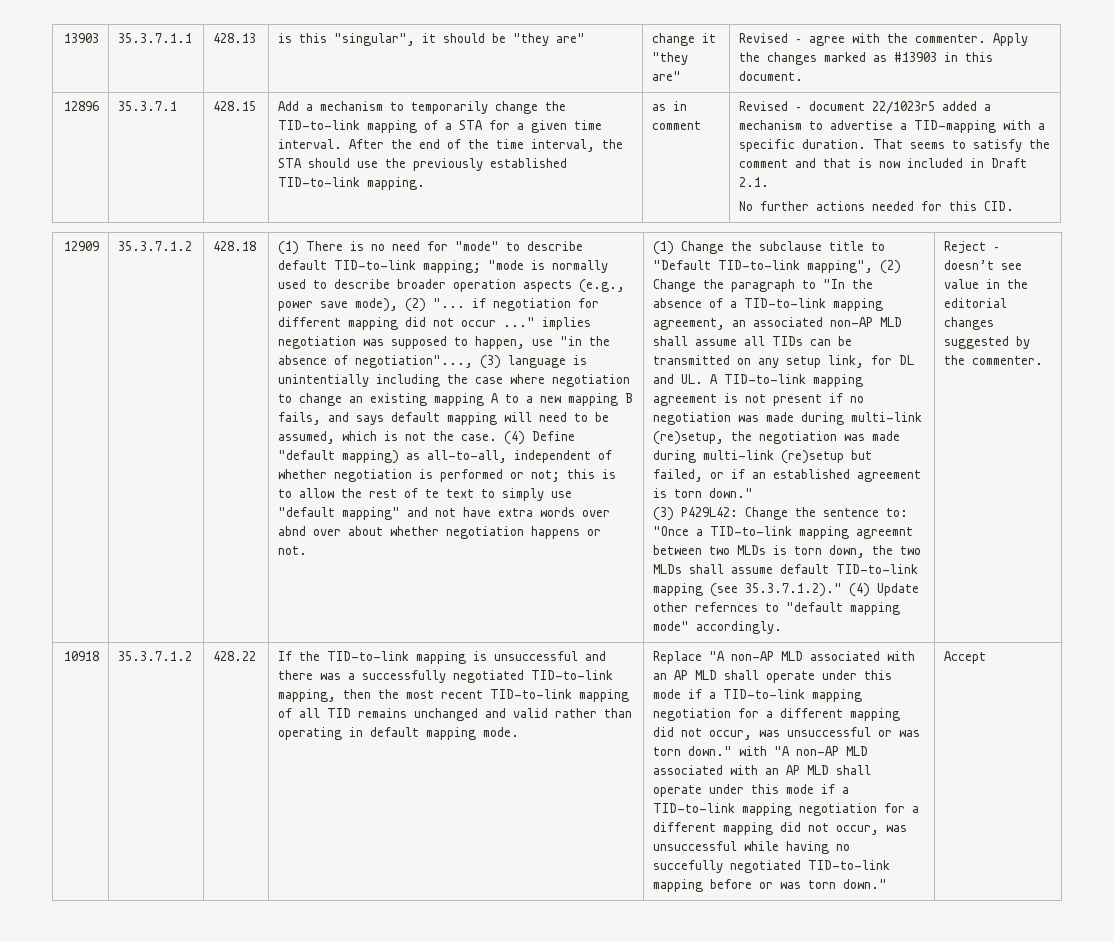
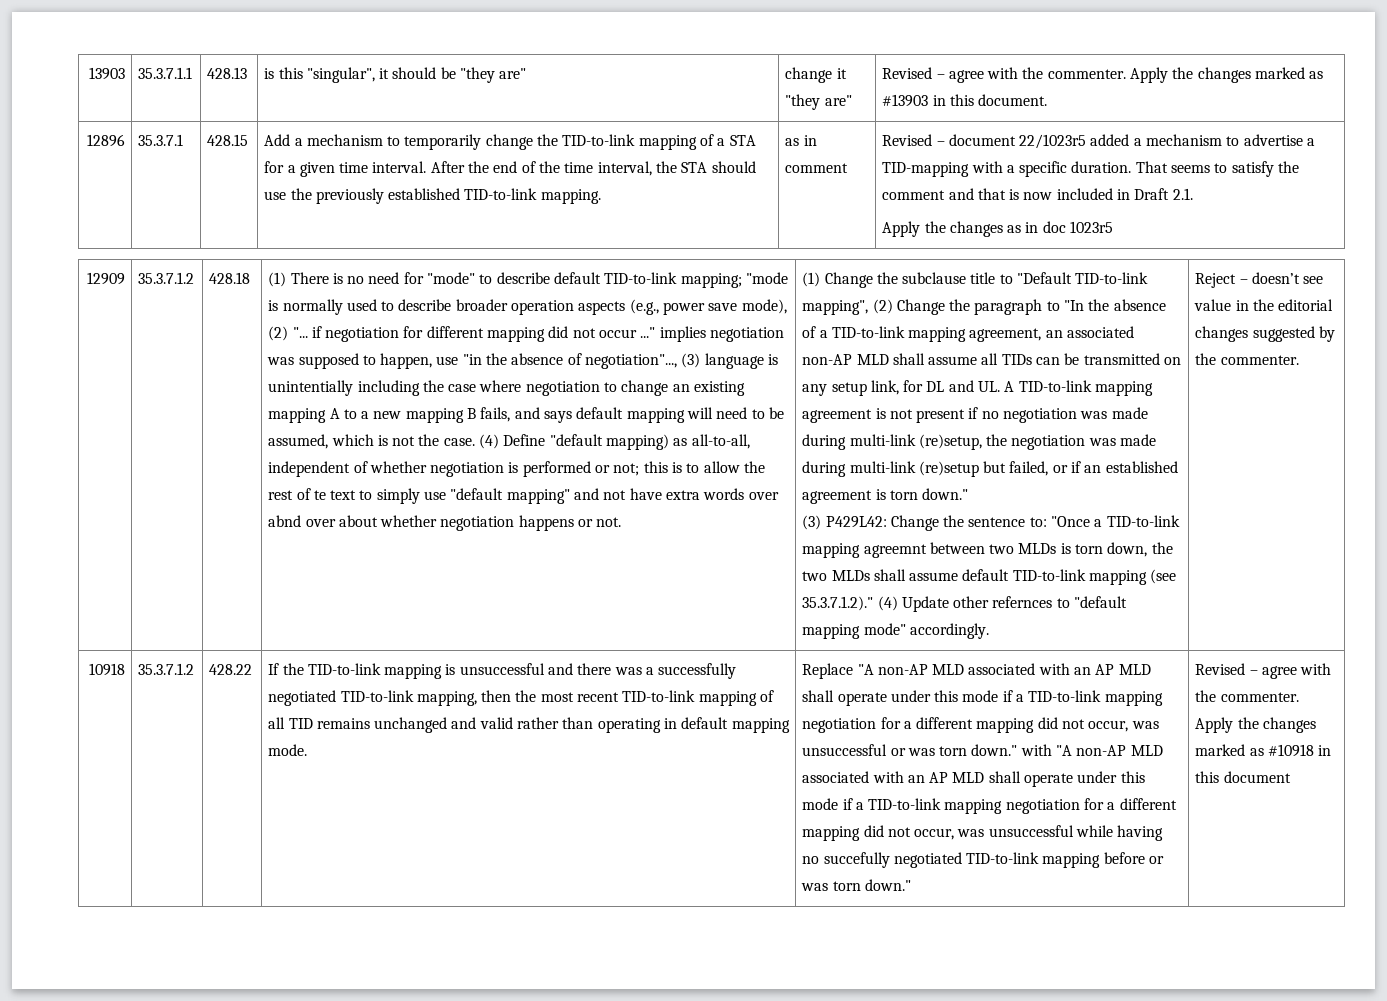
[739,201,1015,211] No further actions needed for this CID. -> [882,221,1114,237] Apply the changes as in doc 1023r5
[944,651,987,664] Accept -> [1195,663,1332,679] [1195,690,1299,702] [1195,717,1316,733] [1195,744,1332,757] [1195,771,1291,783] Revised – agree with the commenter. Apply the changes marked as #10918 in this document

